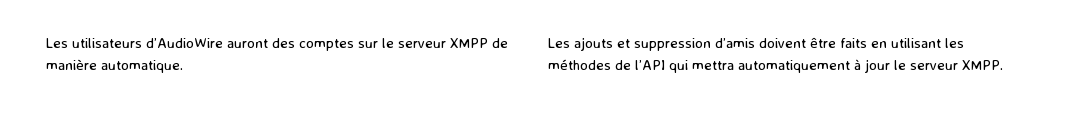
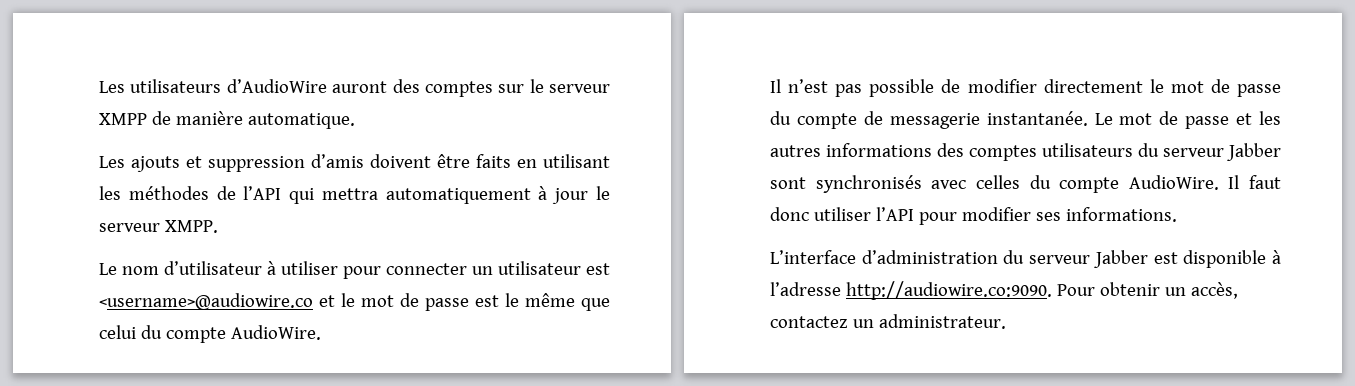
(1003, 65) none -> [99,261,610,279] [99,293,610,311] [99,325,321,343] [770,79,1281,97] [770,111,1281,129] [770,143,1281,161] [770,175,1281,193] [770,207,1177,225] [770,250,1281,268] [770,281,1238,300] [770,314,1006,329] // Le nom d’utilisateur à utiliser pour connecter un utilisateur est <username>@audiowire.co et le mot de passe est le même que celui du compte AudioWire. // Il n’est pas possible de modifier directement le mot de passe du compte de messagerie instantanée. Le mot de passe et les autres informations des comptes utilisateurs du serveur Jabber sont synchronisés avec celles du compte AudioWire. Il faut donc utiliser l’API pour modifier ses informations. // L’interface d’administration du serveur Jabber est disponible à l’adresse http://audiowire.co:9090. Pour obtenir un accès, contactez un administrateur.

